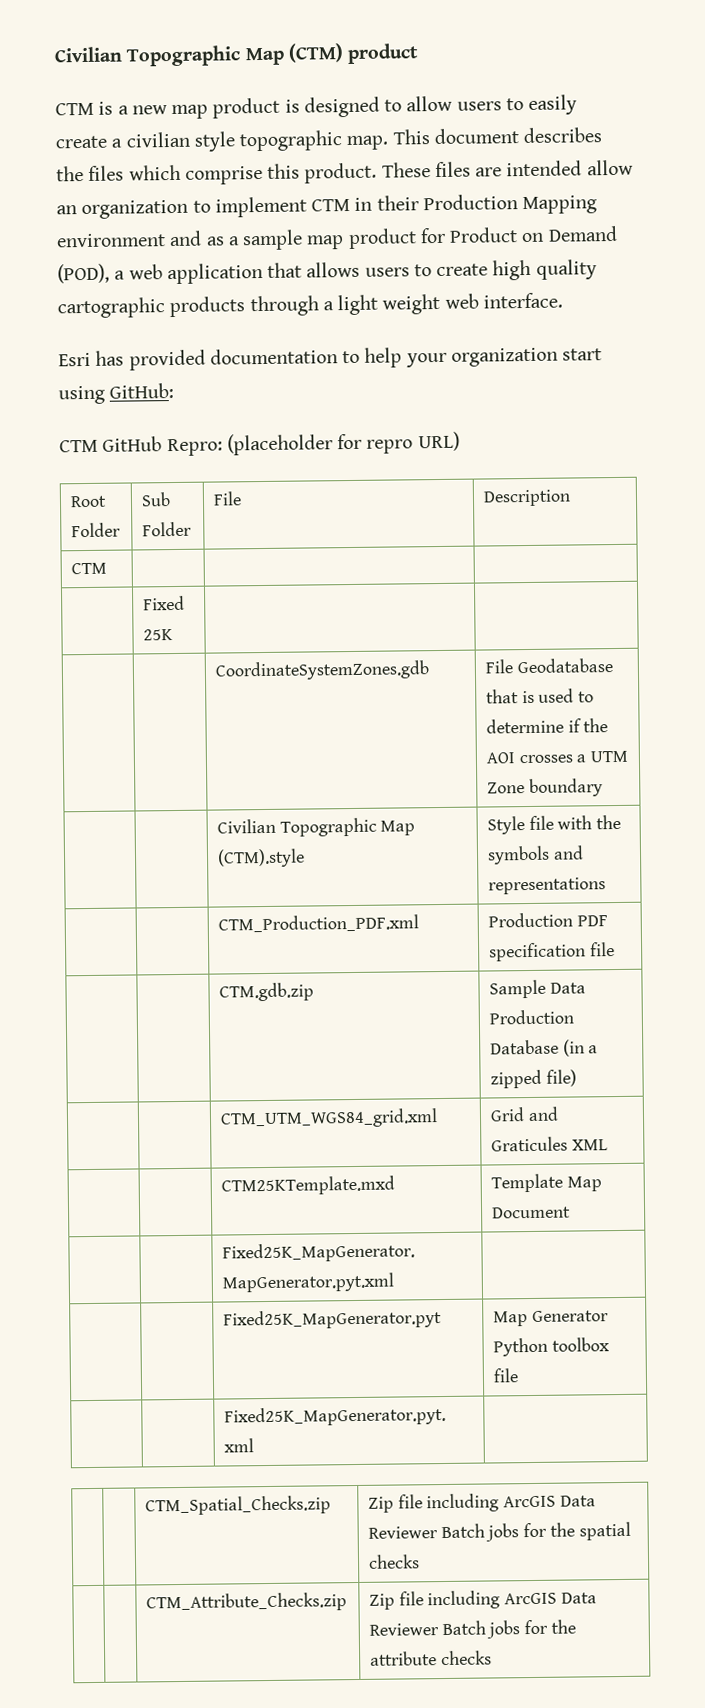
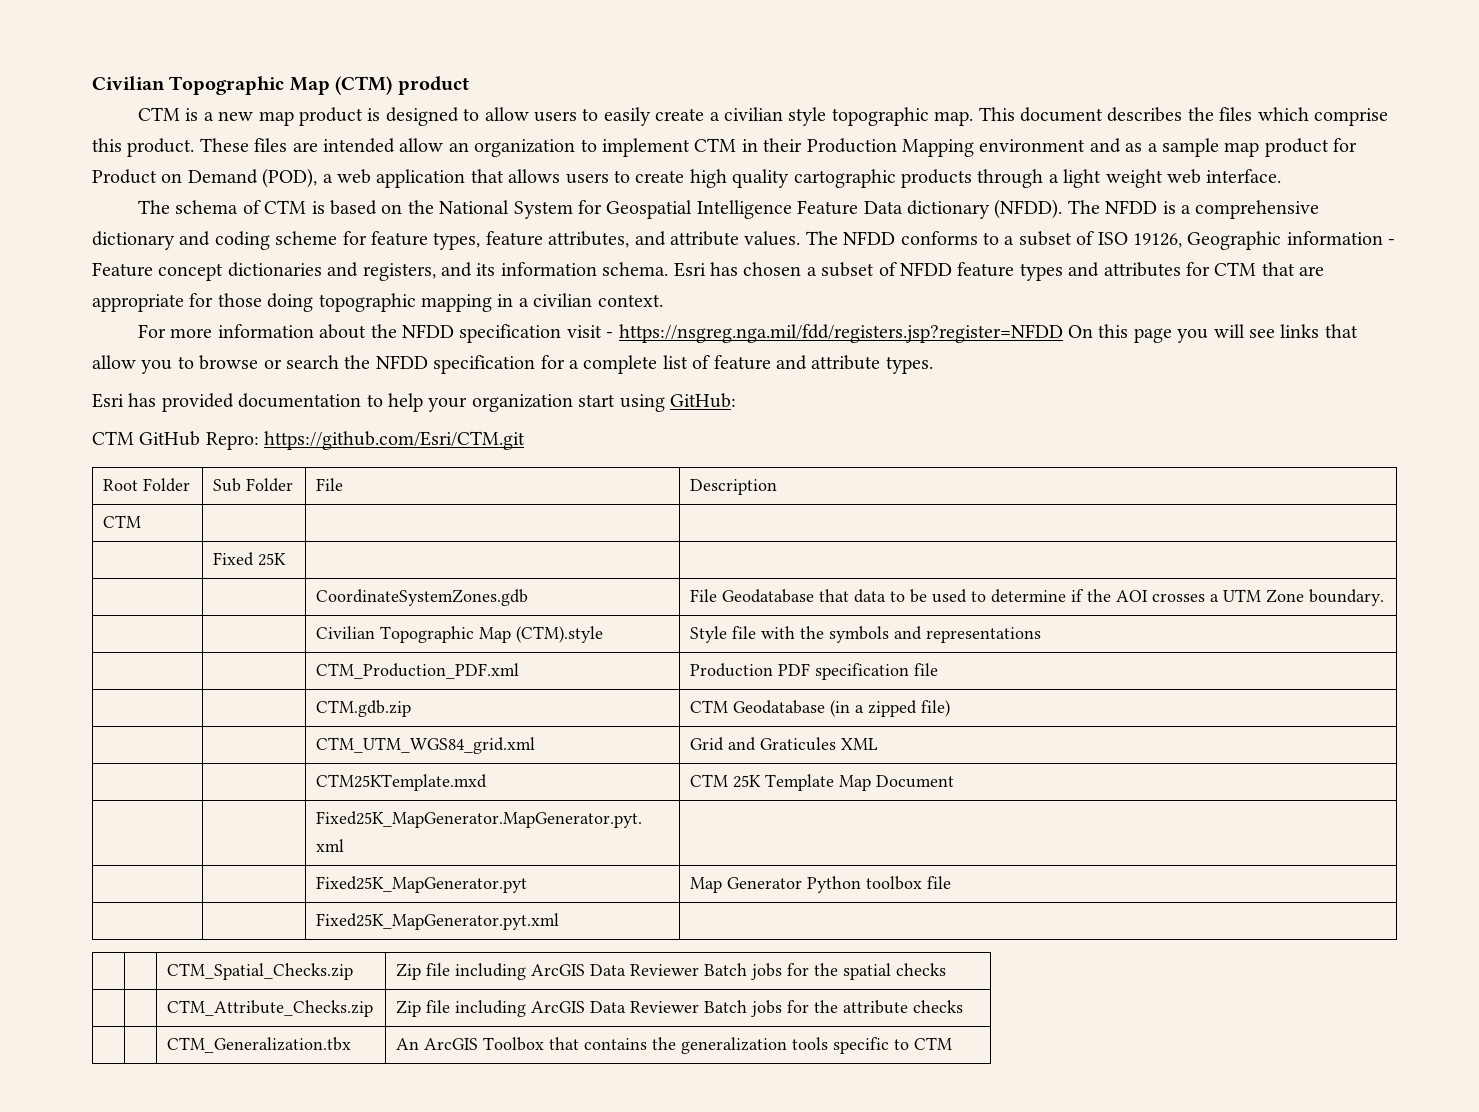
(563, 300) none -> [137,199,1320,219] [92,231,1396,250] [92,262,1325,281] [92,293,663,312] [137,324,1358,343] [92,355,933,374] // The schema of CTM is based on the National System for Geospatial Intelligence Feature Data dictionary (NFDD). The NFDD is a comprehensive dictionary and coding scheme for feature types, feature attributes, and attribute values. The NFDD conforms to a subset of ISO 19126, Geographic information - Feature concept dictionaries and registers, and its information schema. Esri has chosen a subset of NFDD feature types and attributes for CTM that are appropriate for those doing topographic mapping in a civilian context. // For more information about the NFDD specification visit - https://nsgreg.nga.mil/fdd/registers.jsp?register=NFDD On this page you will see links that allow you to browse or search the NFDD specification for a complete list of feature and attribute types.
[226,431,460,456] (placeholder for repro URL) -> [264,431,526,450] https://github.com/Esri/CTM.git
[521,690,535,704] is -> [854,589,928,603] data to be
[528,778,603,798] boundary -> [1309,589,1385,606] boundary.
[489,979,586,999] [489,1009,575,1025] [490,1039,560,1055] Sample Data Production Database -> [690,700,826,714] CTM Geodatabase
(396, 1185) none -> [690,774,762,788] CTM 25K
(492, 1658) none -> [167,1037,352,1053] [396,1037,953,1054] // | | CTM_Generalization.tbx | An ArcGIS Toolbox that contains the generalization tools specific to CTM

